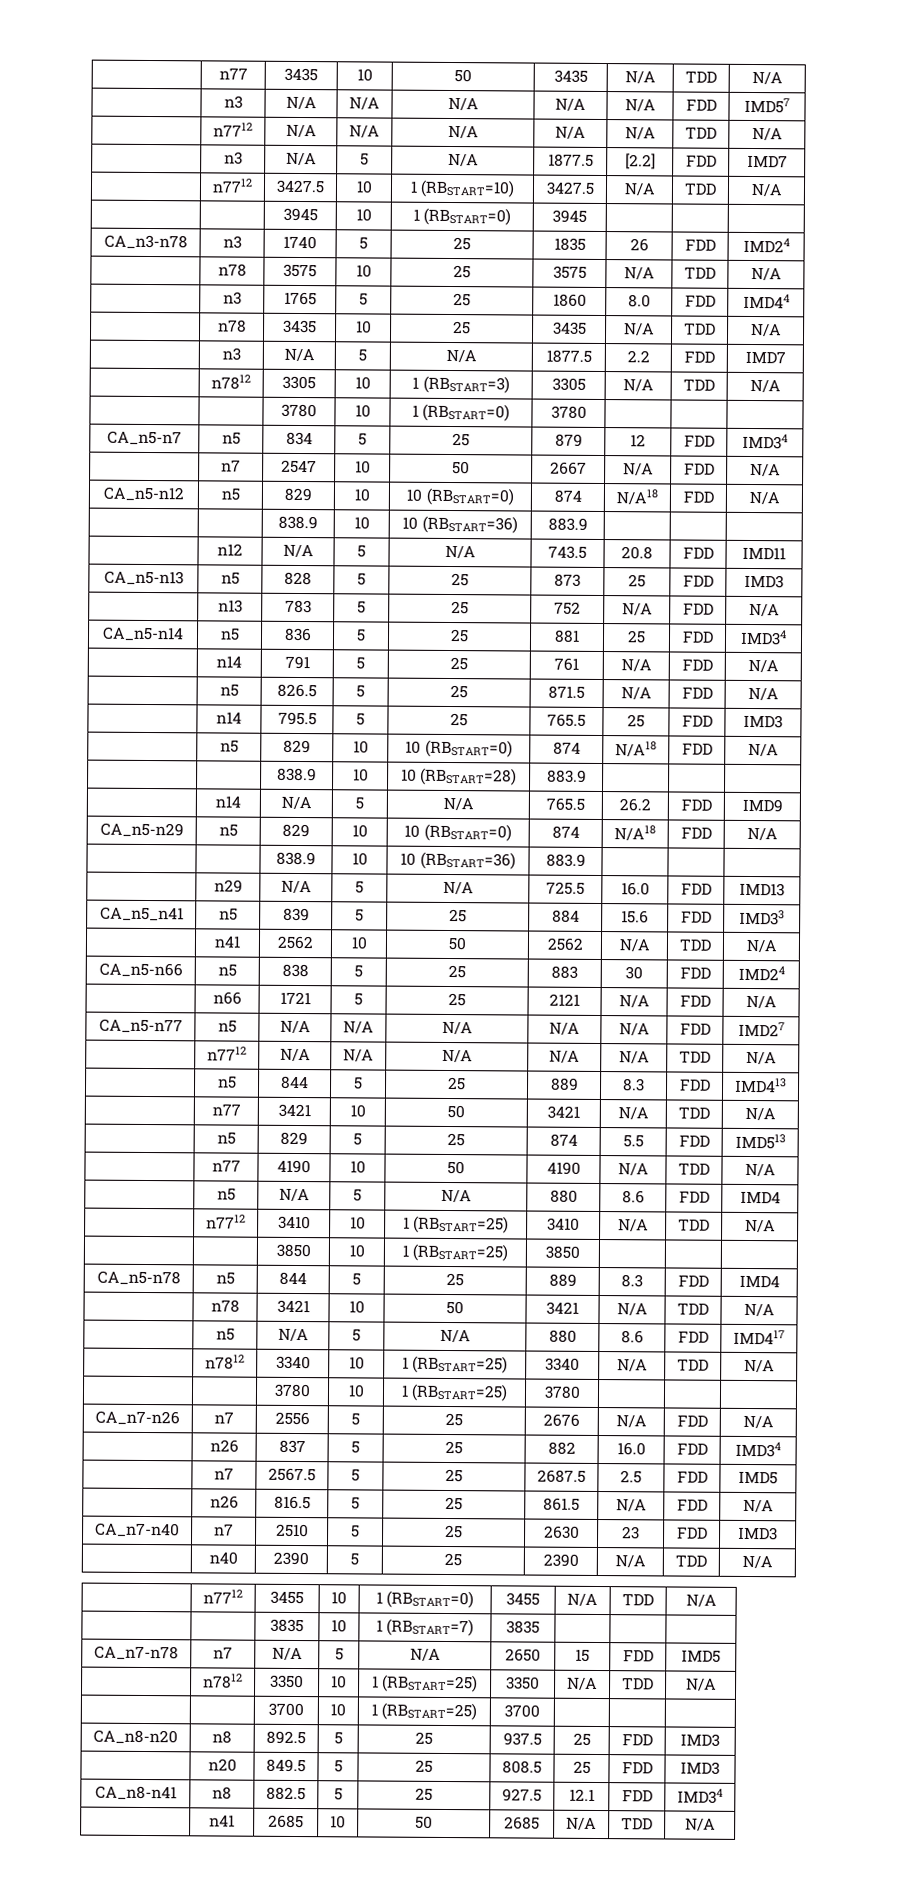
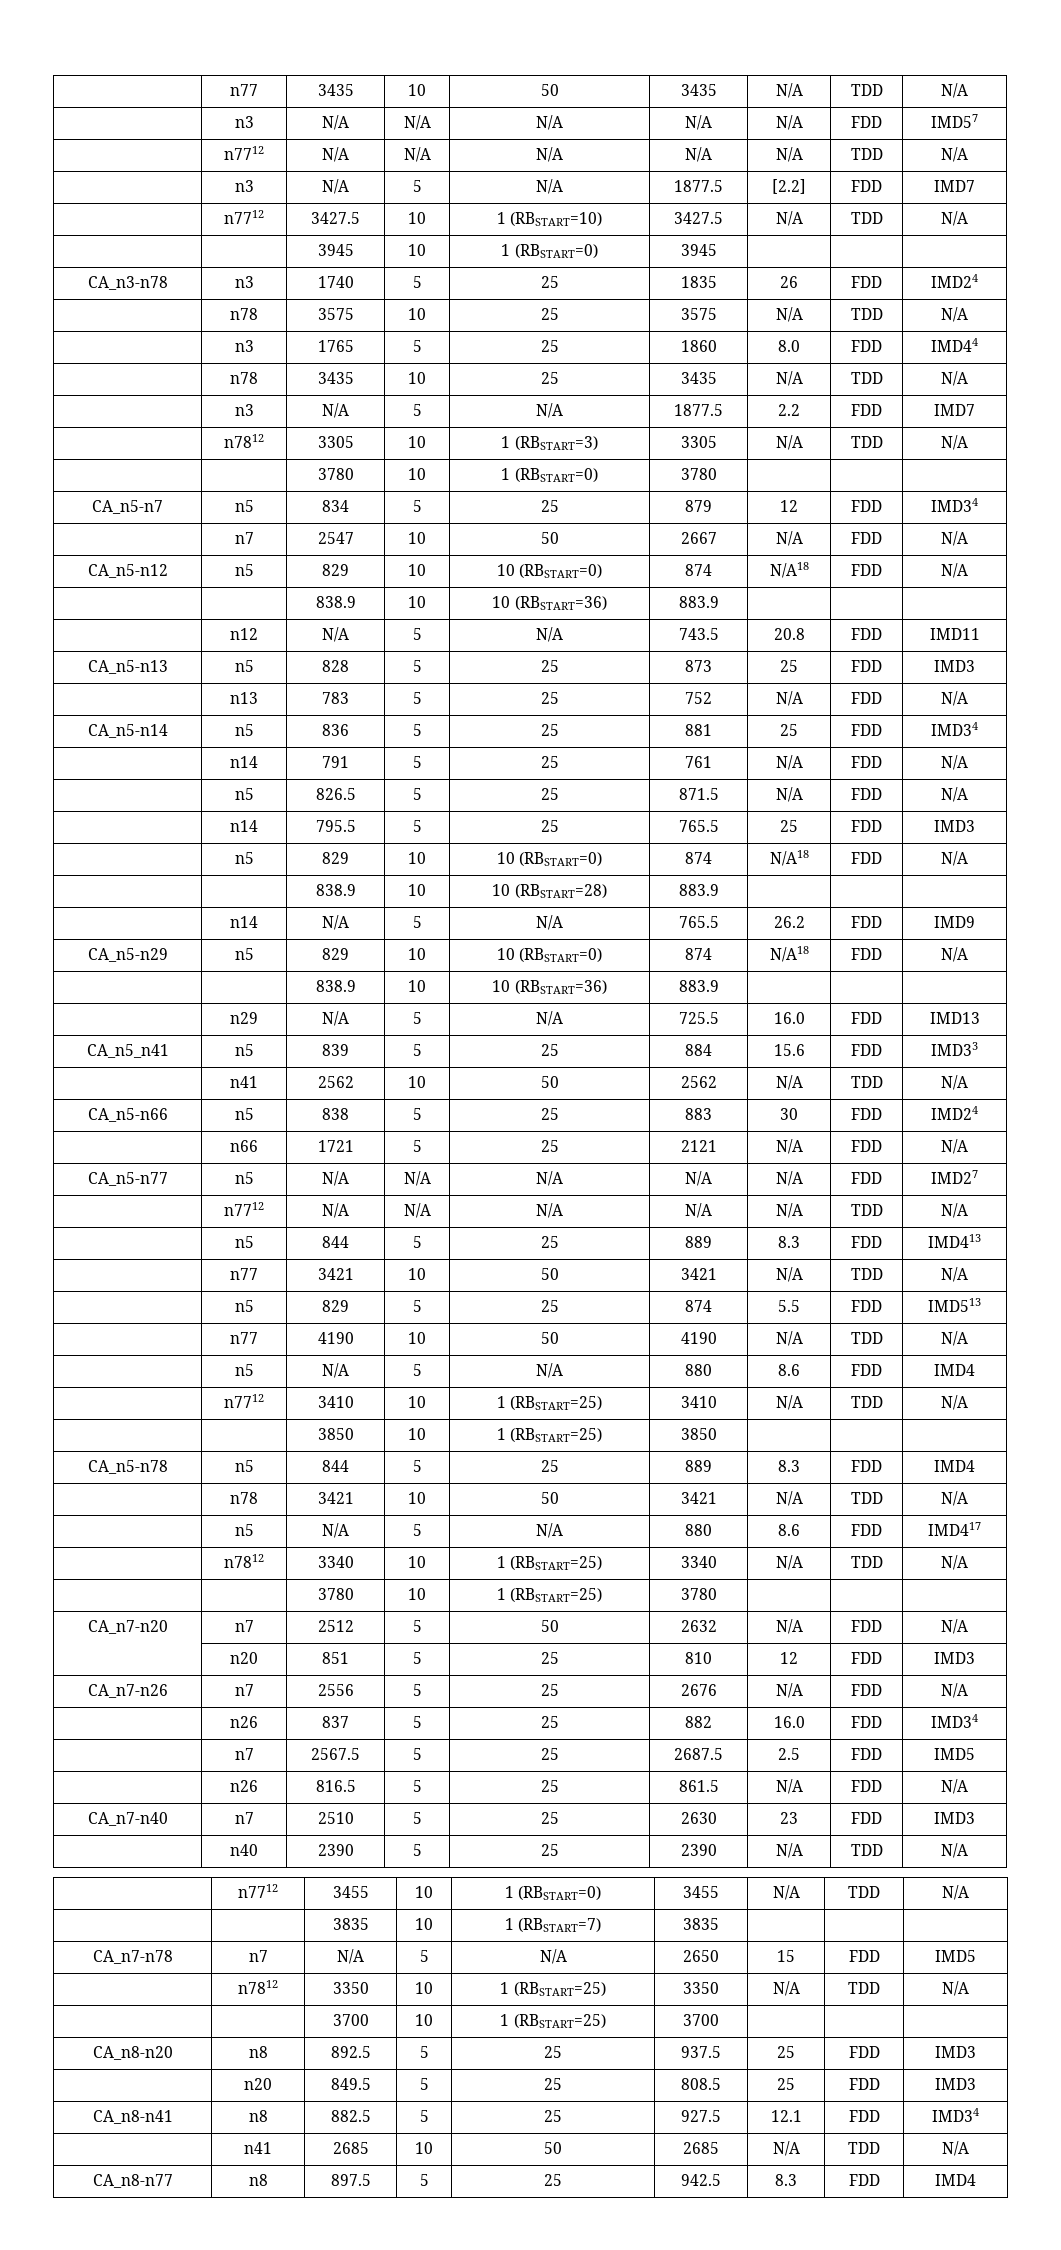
(581, 1392) none -> [87,1620,168,1634] [234,1620,254,1632] [317,1620,354,1632] [412,1620,422,1632] [540,1620,559,1632] [680,1620,717,1632] [775,1619,803,1634] [851,1620,882,1632] [941,1619,968,1634] [230,1652,258,1664] [322,1652,349,1664] [412,1652,422,1664] [540,1652,559,1664] [685,1652,712,1664] [780,1652,798,1664] [851,1652,882,1664] [934,1652,975,1664] // CA_n7-n20 | n7 | 2512 | 5 | 50 | 2632 | N/A | FDD | N/A // | n20 | 851 | 5 | 25 | 810 | 12 | FDD | IMD3
(716, 1824) none -> [92,2174,173,2188] [248,2174,268,2186] [330,2174,371,2186] [419,2174,429,2186] [544,2174,562,2186] [681,2174,721,2186] [775,2174,797,2186] [848,2174,880,2186] [935,2174,976,2186] // CA_n8-n77 | n8 | 897.5 | 5 | 25 | 942.5 | 8.3 | FDD | IMD4

